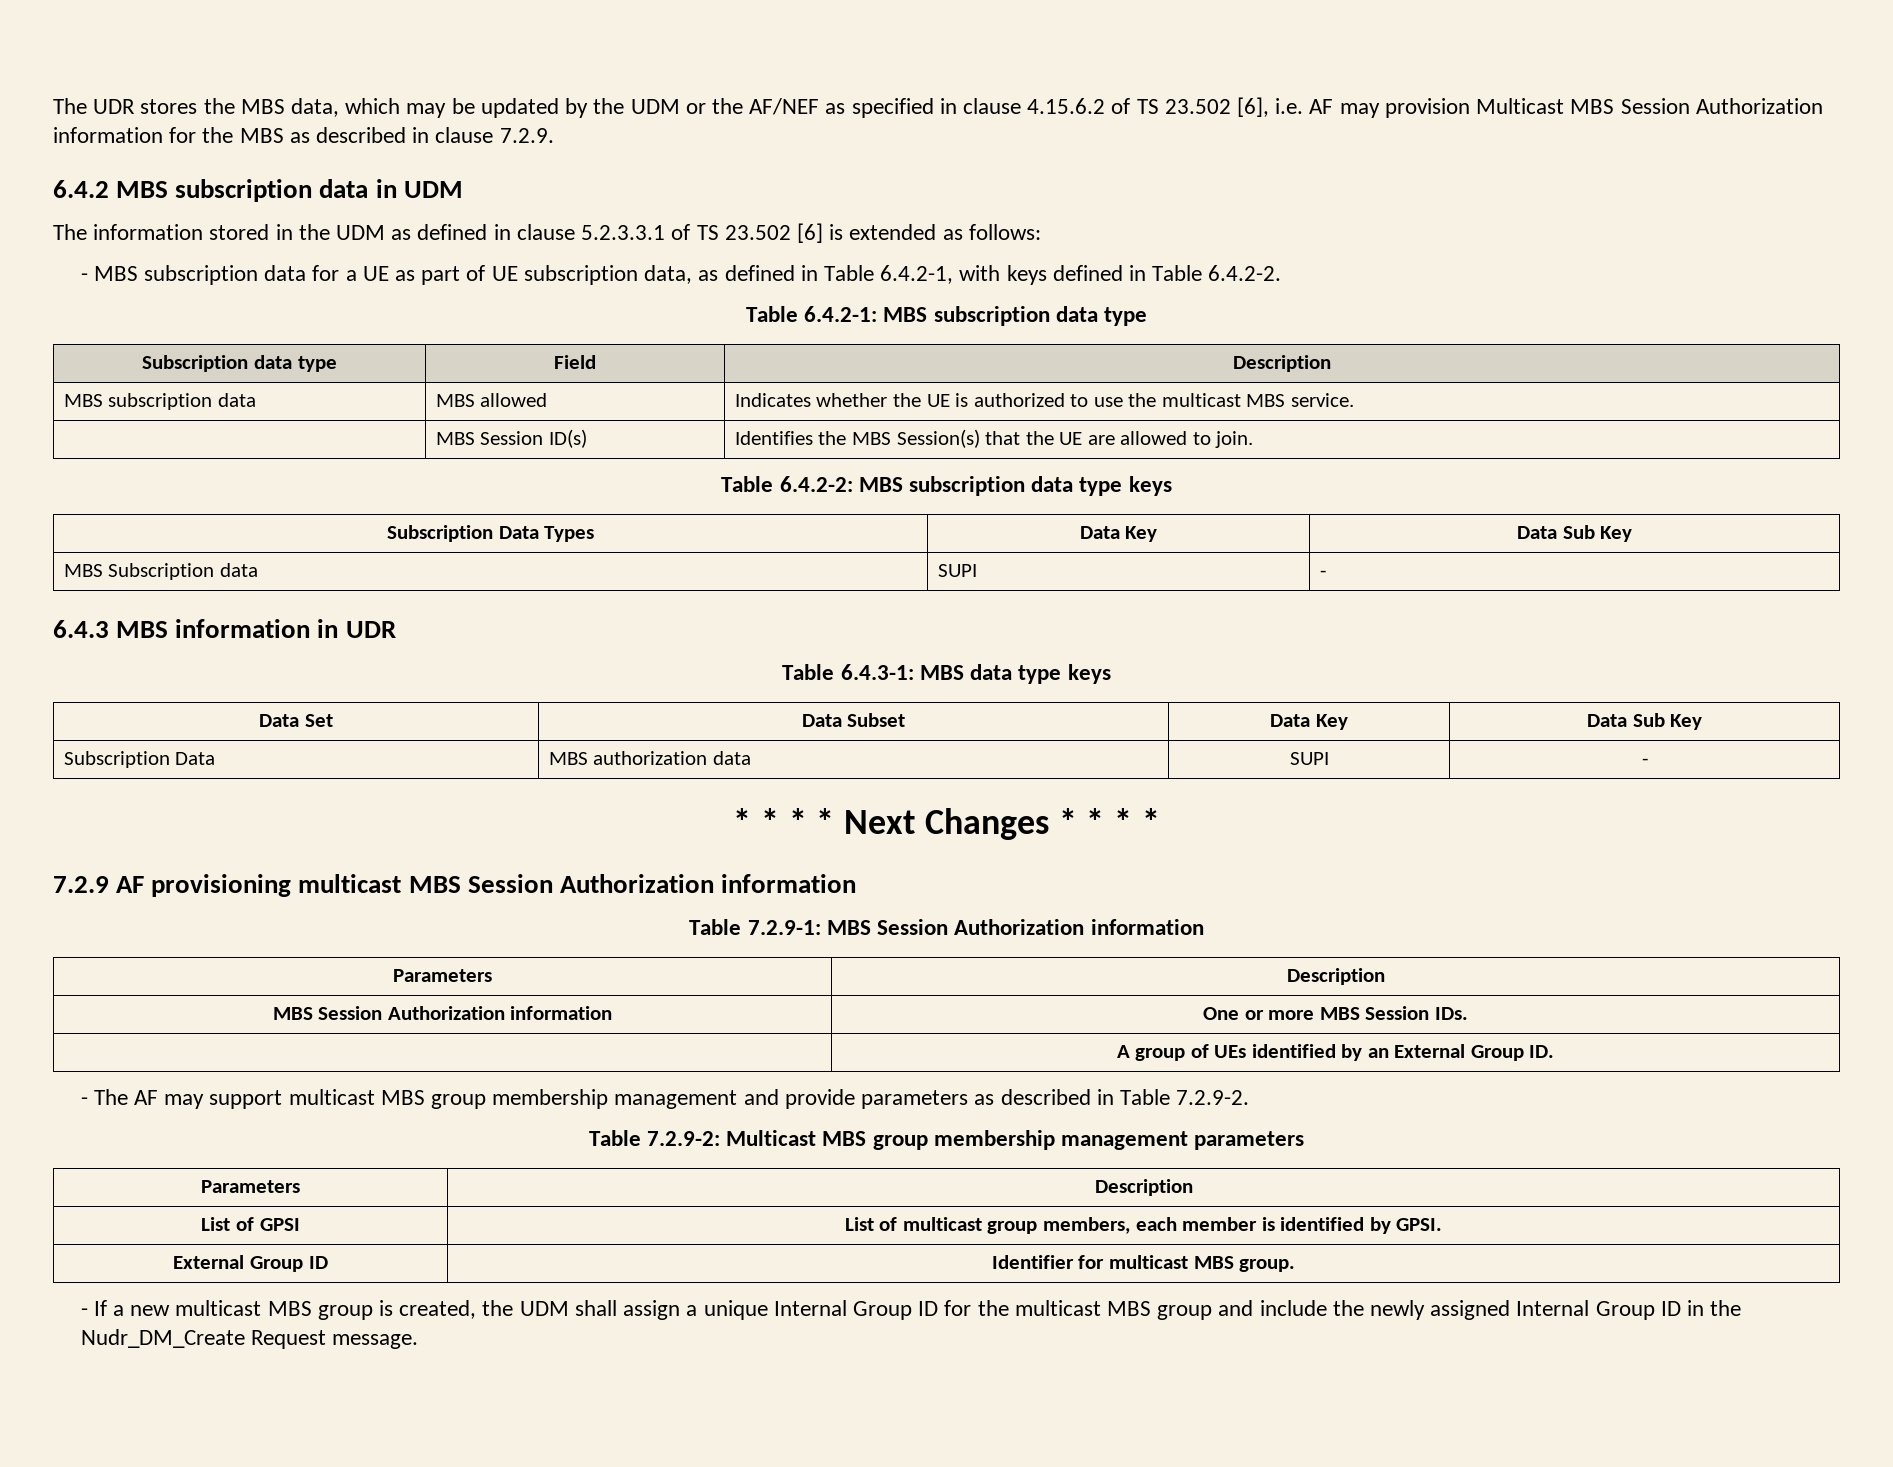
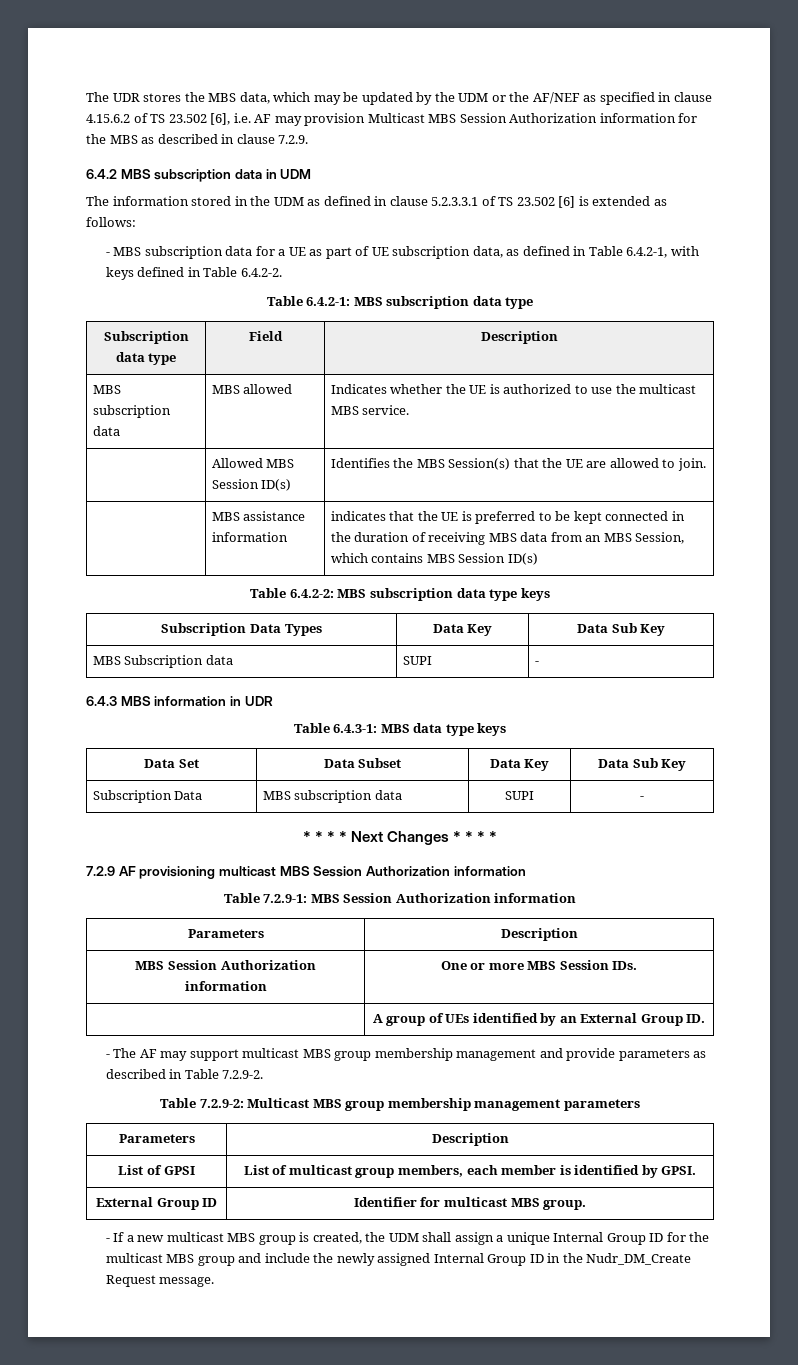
(1354, 400) none -> [211,458,263,468] Allowed
(1254, 439) none -> [211,511,306,521] [211,532,288,542] [330,511,685,524] [330,532,685,545] [330,553,538,565] // | MBS assistance information | indicates that the UE is preferred to be kept connected in the duration of receiving MBS data from an MBS Session, which contains MBS Session ID(s)
[593,751,708,765] authorization -> [294,790,373,803] subscription

